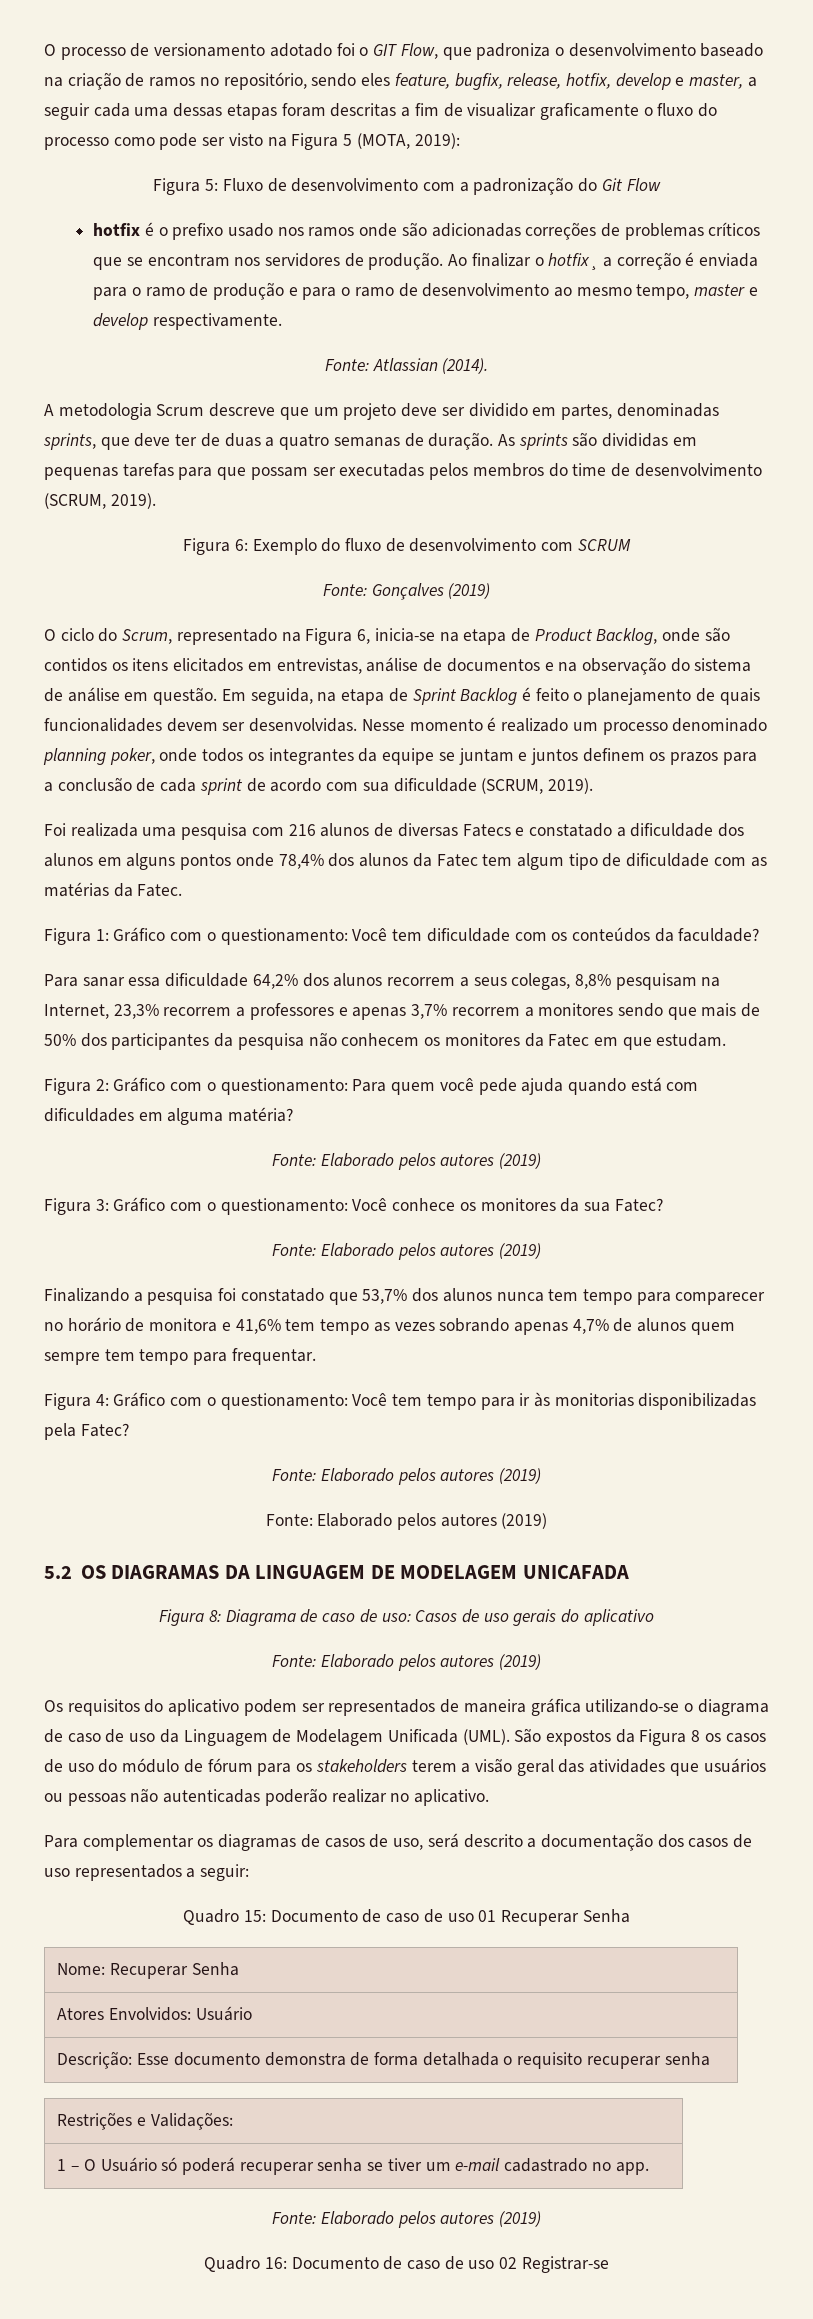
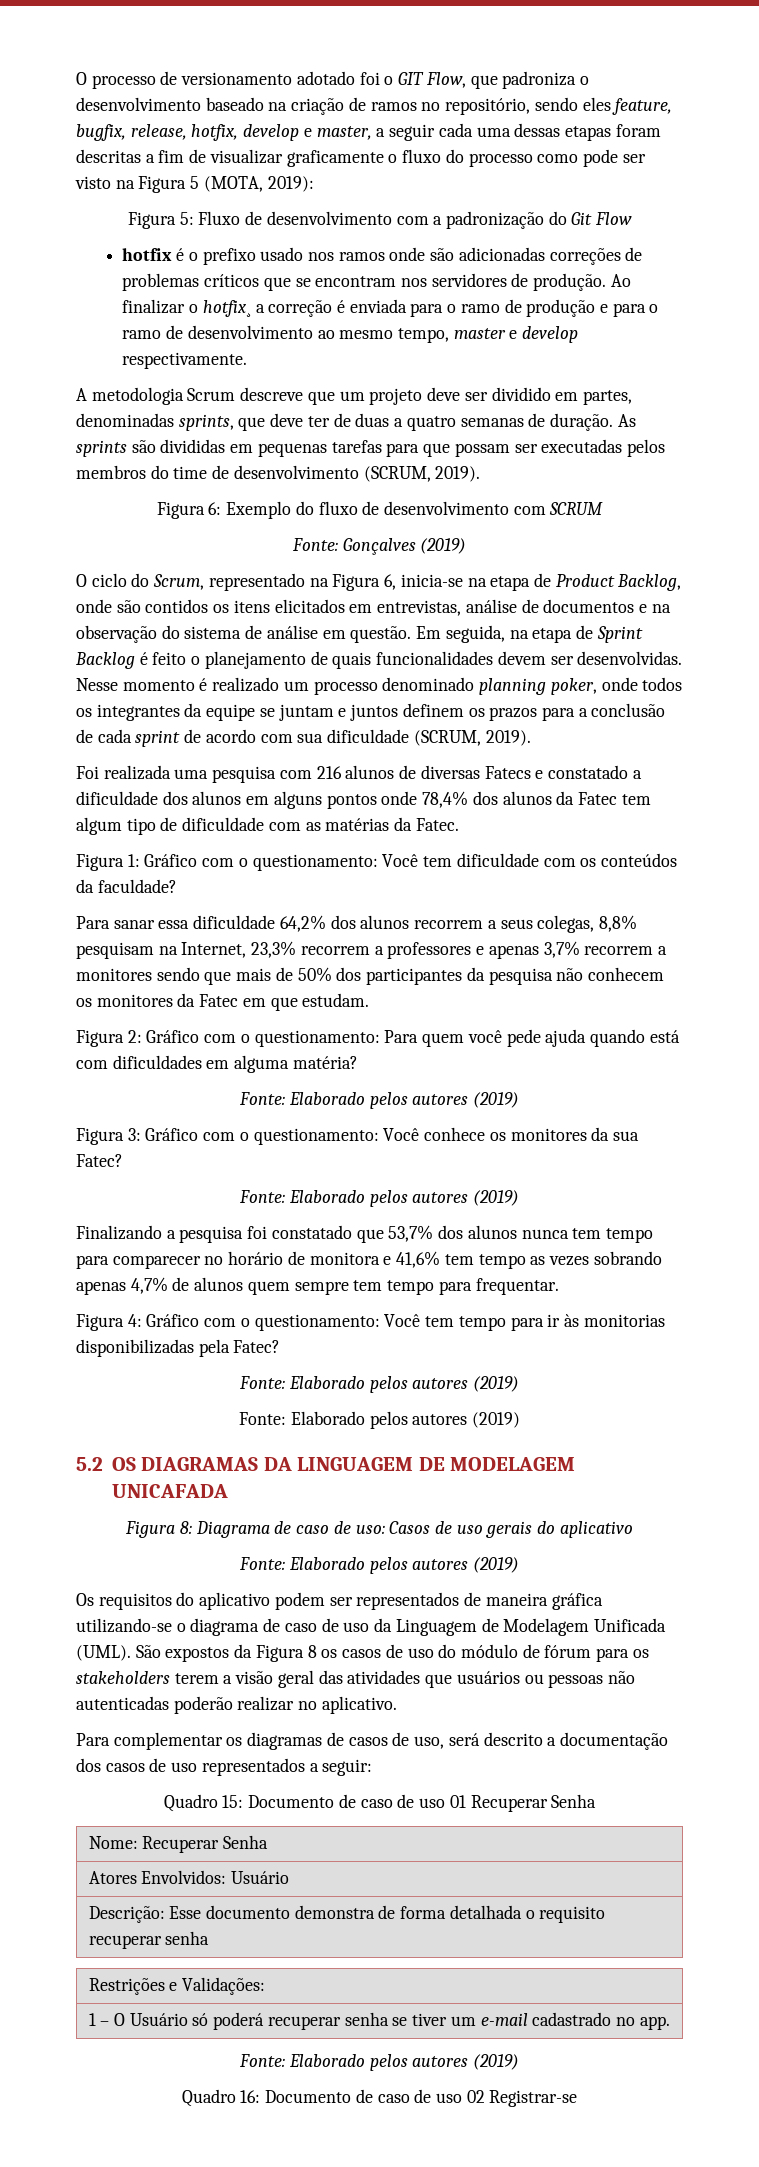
[324,358,489,374] // Fonte: Atlassian (2014). -> (248, 360) none

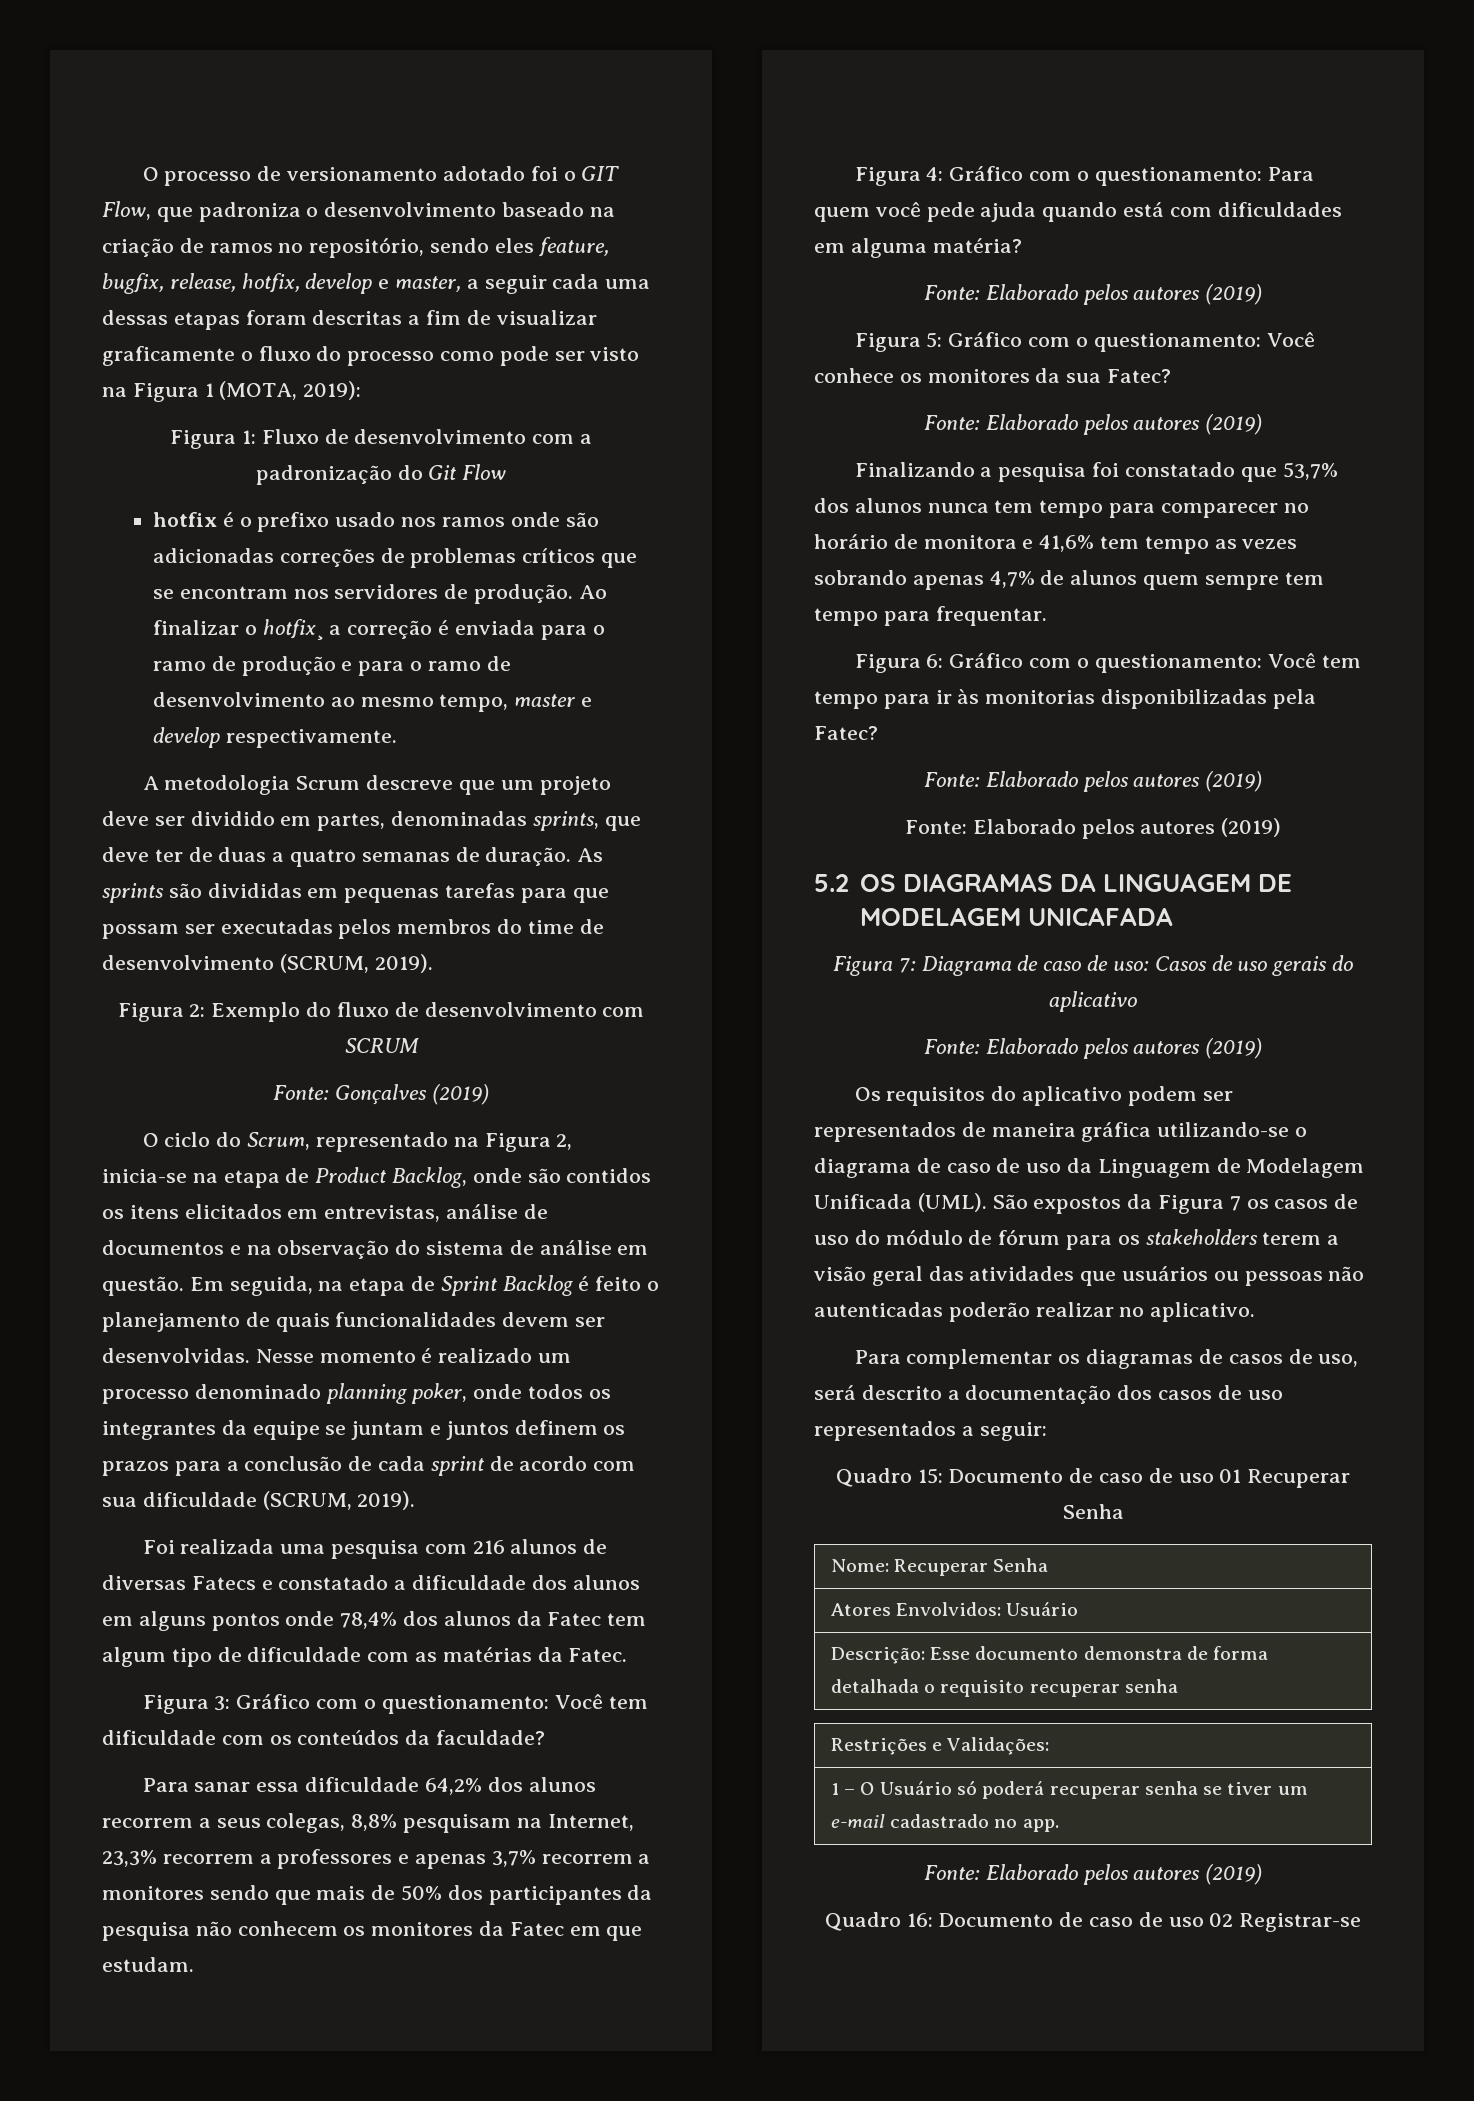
[190,176,200,189] 5 -> [204,383,214,397] 1
[179,212,194,225] 5: -> [241,430,256,444] 1:
[208,502,222,515] 6: -> [189,1004,206,1017] 2:
[384,574,397,590] 6, -> [556,1134,573,1150] 2,
[127,854,140,867] 1: -> [214,1696,231,1711] 3:
[127,1030,142,1043] 2: -> [926,167,944,181] 4:
[127,1128,141,1141] 3: -> [926,332,943,348] 5:
[127,1314,142,1327] 4: -> [926,654,944,668] 6:
[179,1521,192,1534] 8: -> [898,958,916,973] 7:
[307,1645,317,1658] 8 -> [1229,1196,1241,1211] 7

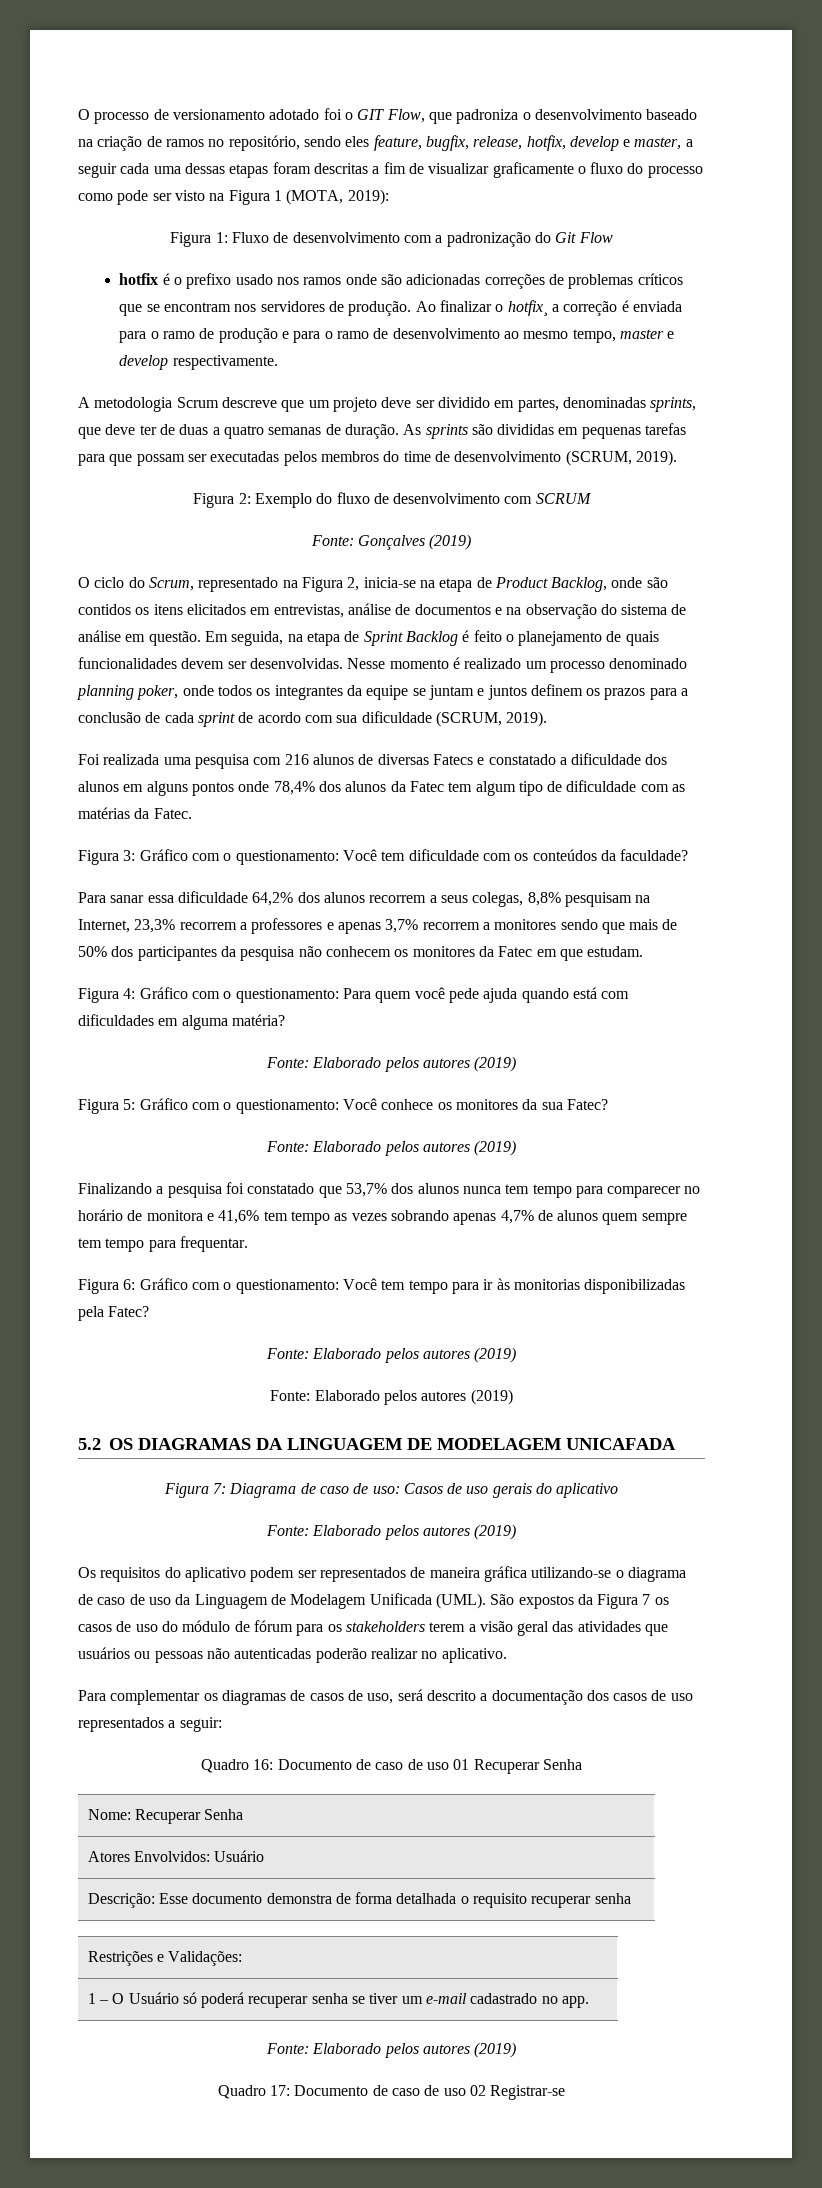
[917,1468,943,1484] 15: -> [253,1759,274,1770] 16:
[906,1913,933,1927] 16: -> [270,2085,291,2096] 17:

